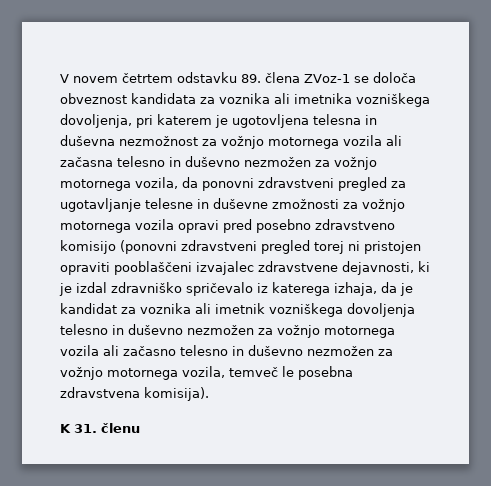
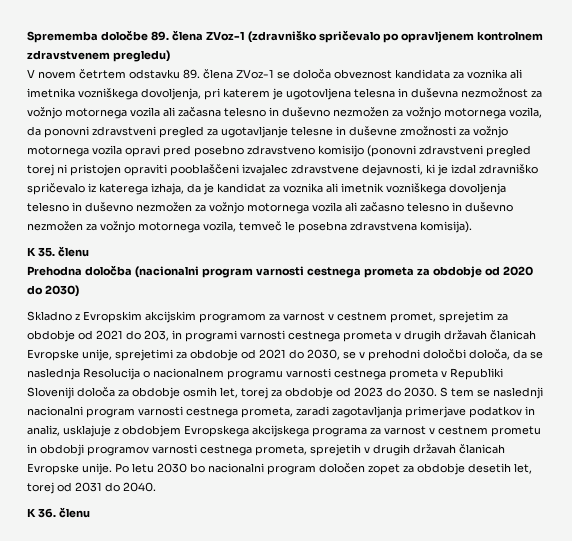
(60, 78) none -> [27,30,543,43] [27,50,170,62] Sprememba določbe 89. člena ZVoz-1 (zdravniško spričevalo po opravljenem kontrolnem zdravstvenem pregledu) //
[74,423,140,433] 31. členu -> [38,246,89,257] [27,265,533,278] [27,285,79,297] [27,311,508,323] [27,330,536,342] [27,349,543,361] [27,368,503,380] [27,387,543,399] [27,406,535,418] [27,425,541,437] [27,444,505,456] [27,463,532,475] [27,482,156,494] [27,507,90,518] 35. členu // Prehodna določba (nacionalni program varnosti cestnega prometa za obdobje od 2020 do 2030) // Skladno z Evropskim akcijskim programom za varnost v cestnem promet, sprejetim za obdobje od 2021 do 203, in programi varnosti cestnega prometa v drugih državah članicah Evropske unije, sprejetimi za obdobje od 2021 do 2030, se v prehodni določbi določa, da se naslednja Resolucija o nacionalnem programu varnosti cestnega prometa v Republiki Sloveniji določa za obdobje osmih let, torej za obdobje od 2023 do 2030. S tem se naslednji nacionalni program varnosti cestnega prometa, zaradi zagotavljanja primerjave podatkov in analiz, usklajuje z obdobjem Evropskega akcijskega programa za varnost v cestnem prometu in obdobji programov varnosti cestnega prometa, sprejetih v drugih državah članicah Evropske unije. Po letu 2030 bo nacionalni program določen zopet za obdobje desetih let, torej od 2031 do 2040. // K 36. členu

